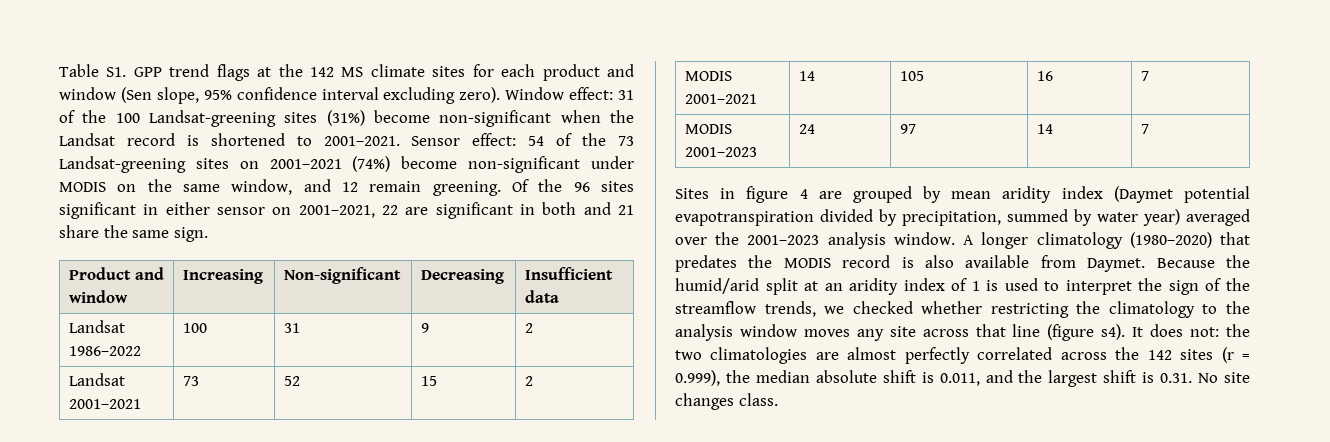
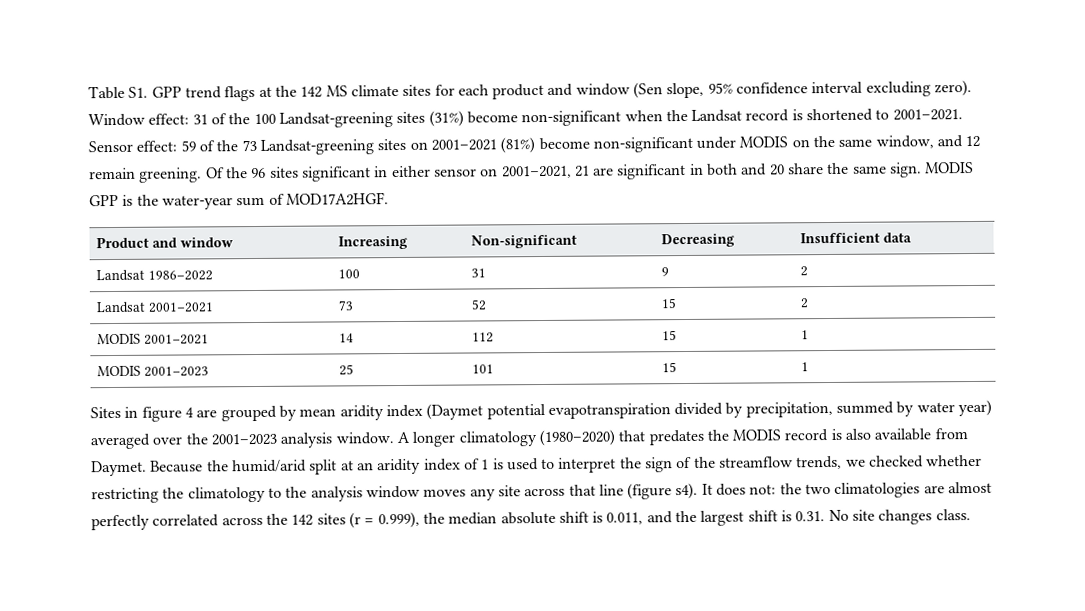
[528,136,545,146] 54 -> [180,140,196,152] 59
[352,156,391,172] (74%) -> [500,137,536,154] (81%)
[382,205,398,215] 22 -> [574,165,590,177] 21
[618,205,634,215] 21 -> [769,164,785,176] 20
(208, 234) none -> [925,161,975,174] [89,192,389,210] MODIS GPP is the water-year sum of MOD17A2HGF.
[899,71,924,81] [1036,71,1053,81] [1140,71,1149,81] 105 | 16 | 7 -> [471,332,494,343] [661,330,677,341] [800,330,809,340] 112 | 15 | 1
[798,124,815,134] [899,124,916,134] [1036,124,1053,134] [1140,124,1149,134] 24 | 97 | 14 | 7 -> [338,364,354,376] [471,364,494,374] [661,362,677,373] [800,362,809,372] 25 | 101 | 15 | 1

